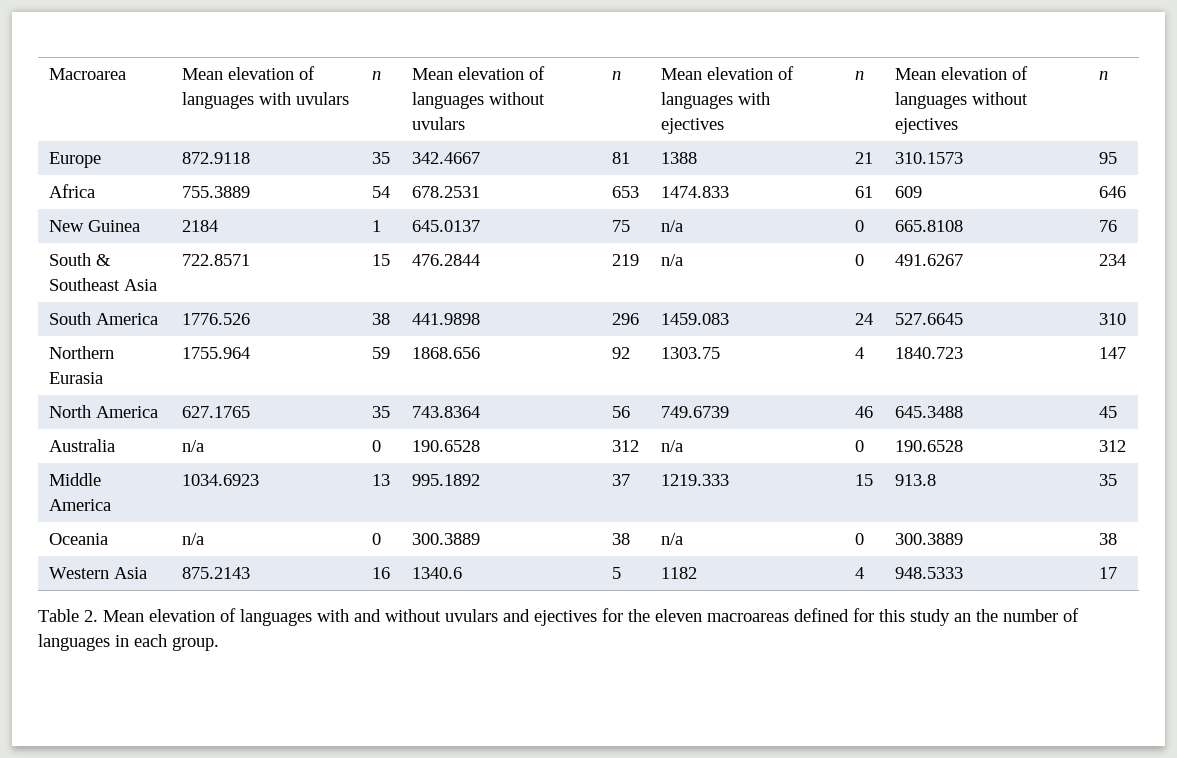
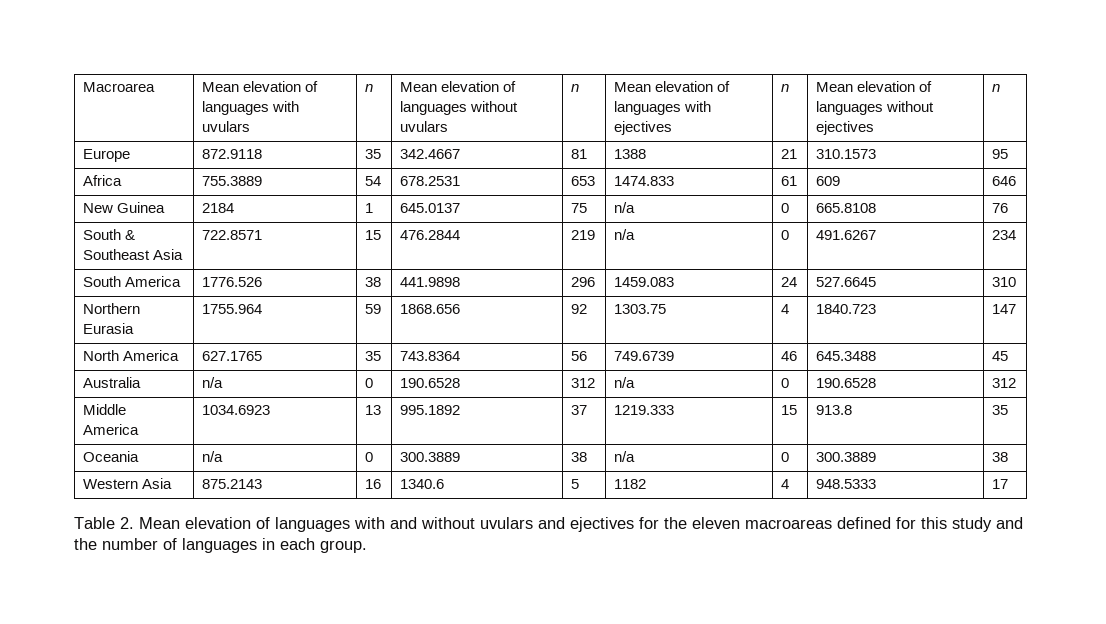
[954,613,971,622] an -> [996,517,1023,529] and

